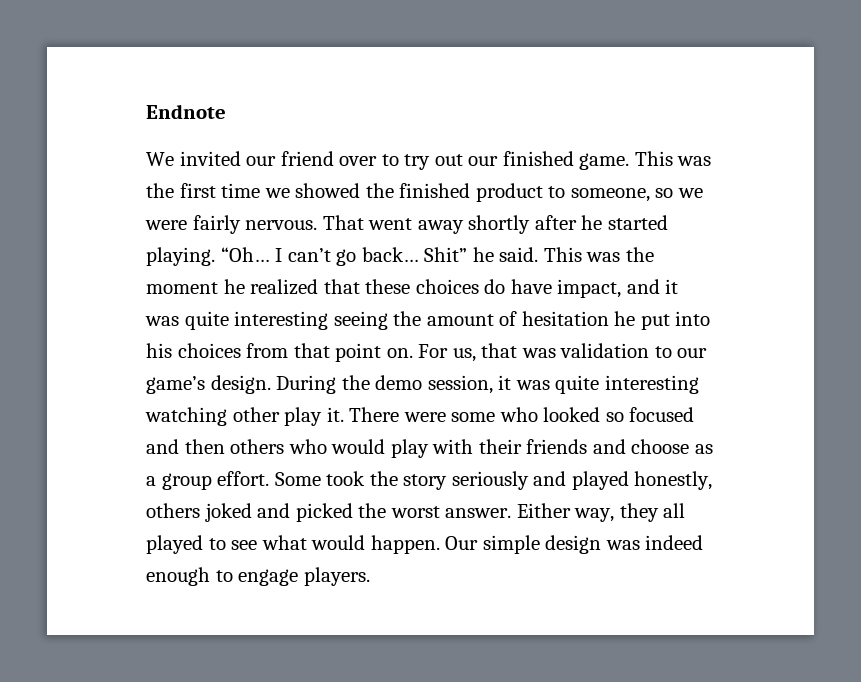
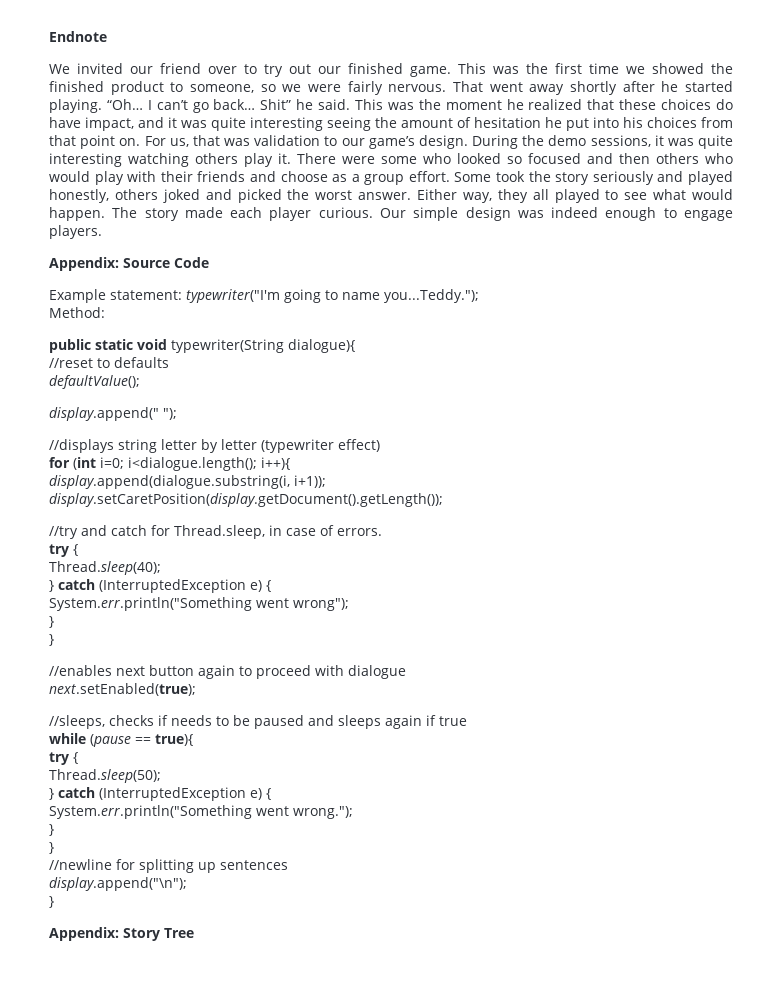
[427,375,493,394] session, -> [590,135,651,147] sessions,
[232,407,280,422] other -> [195,153,238,164] others
(440, 544) none -> [112,207,373,221] The story made each player curious.
(370, 576) none -> [49,257,209,271] [49,289,479,303] [49,307,105,318] [49,339,355,353] [49,357,169,368] [49,375,140,389] [49,407,177,421] [49,439,380,453] [49,457,290,471] [49,475,326,489] [49,493,443,507] [49,525,382,539] [49,544,78,557] [49,561,161,575] [49,579,271,593] [49,597,349,611] [49,616,54,628] [49,634,54,646] [49,665,406,679] [49,683,196,696] [49,715,467,729] [49,733,193,747] [49,752,78,765] [49,769,161,783] [49,787,271,801] [49,805,353,819] [49,824,54,836] [49,842,54,854] [49,859,288,873] [49,877,187,891] [49,896,54,908] [49,927,194,941] // Appendix: Source Code // Example statement: typewriter("I'm going to name you...Teddy."); // Method: // public static void typewriter(String dialogue){ // //reset to defaults // defaultValue(); // display.append(" "); // //displays string letter by letter (typewriter effect) // for (int i=0; i<dialogue.length(); i++){ // display.append(dialogue.substring(i, i+1)); // display.setCaretPosition(display.getDocument().getLength()); // //try and catch for Thread.sleep, in case of errors. // try { // Thread.sleep(40); // } catch (InterruptedException e) { // System.err.println("Something went wrong"); // } // } // //enables next button again to proceed with dialogue // next.setEnabled(true); // //sleeps, checks if needs to be paused and sleeps again if true // while (pause == true){ // try { // Thread.sleep(50); // } catch (InterruptedException e) { // System.err.println("Something went wrong."); // } // } // //newline for splitting up sentences // display.append("\n"); // } // Appendix: Story Tree

